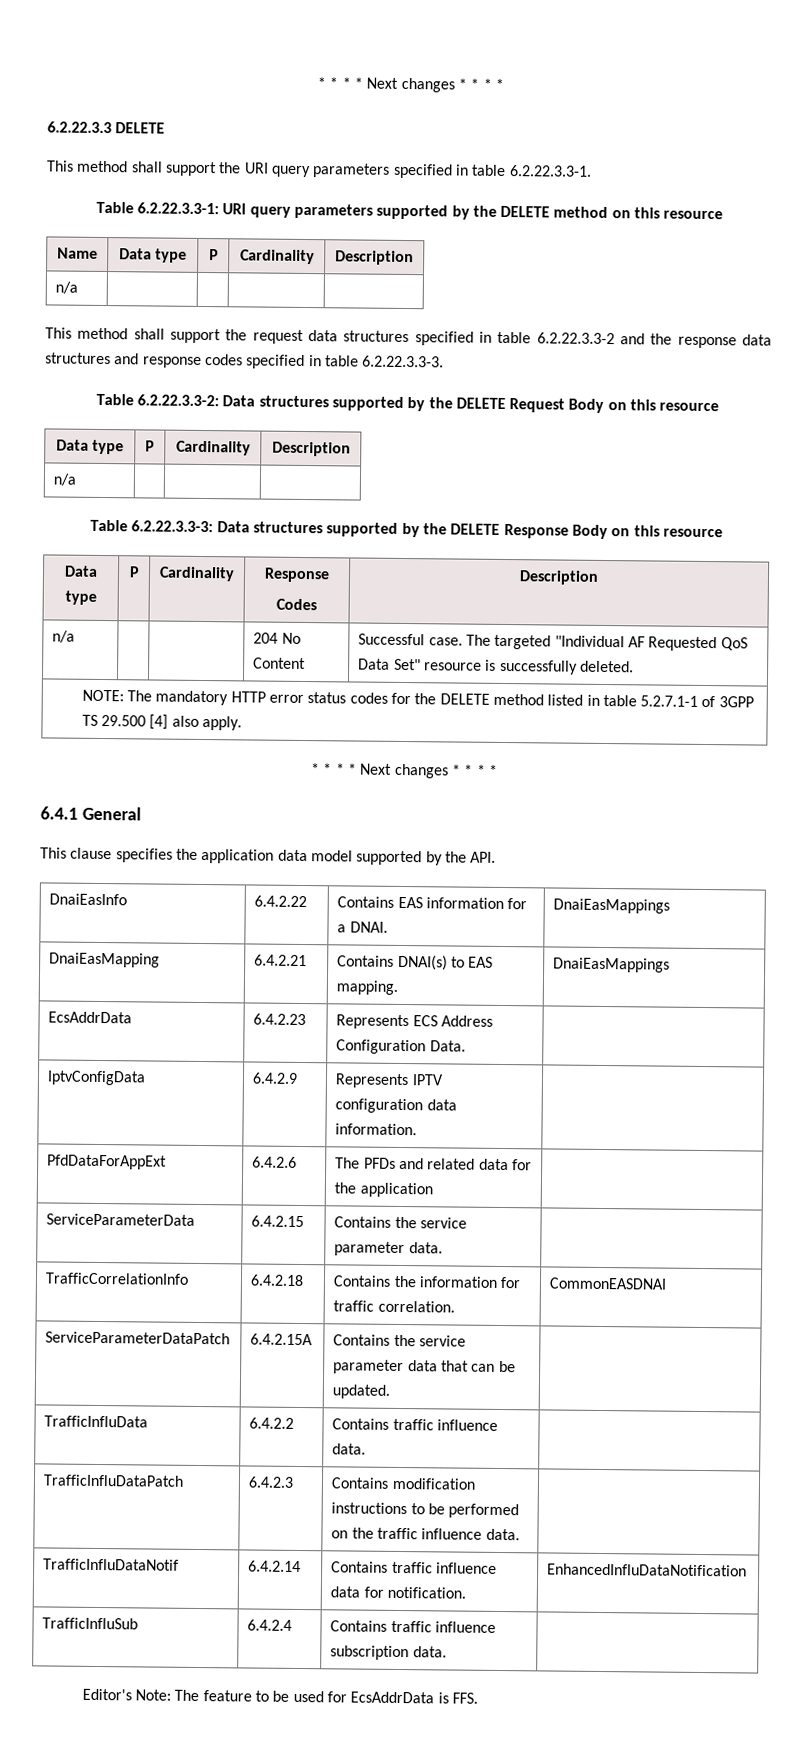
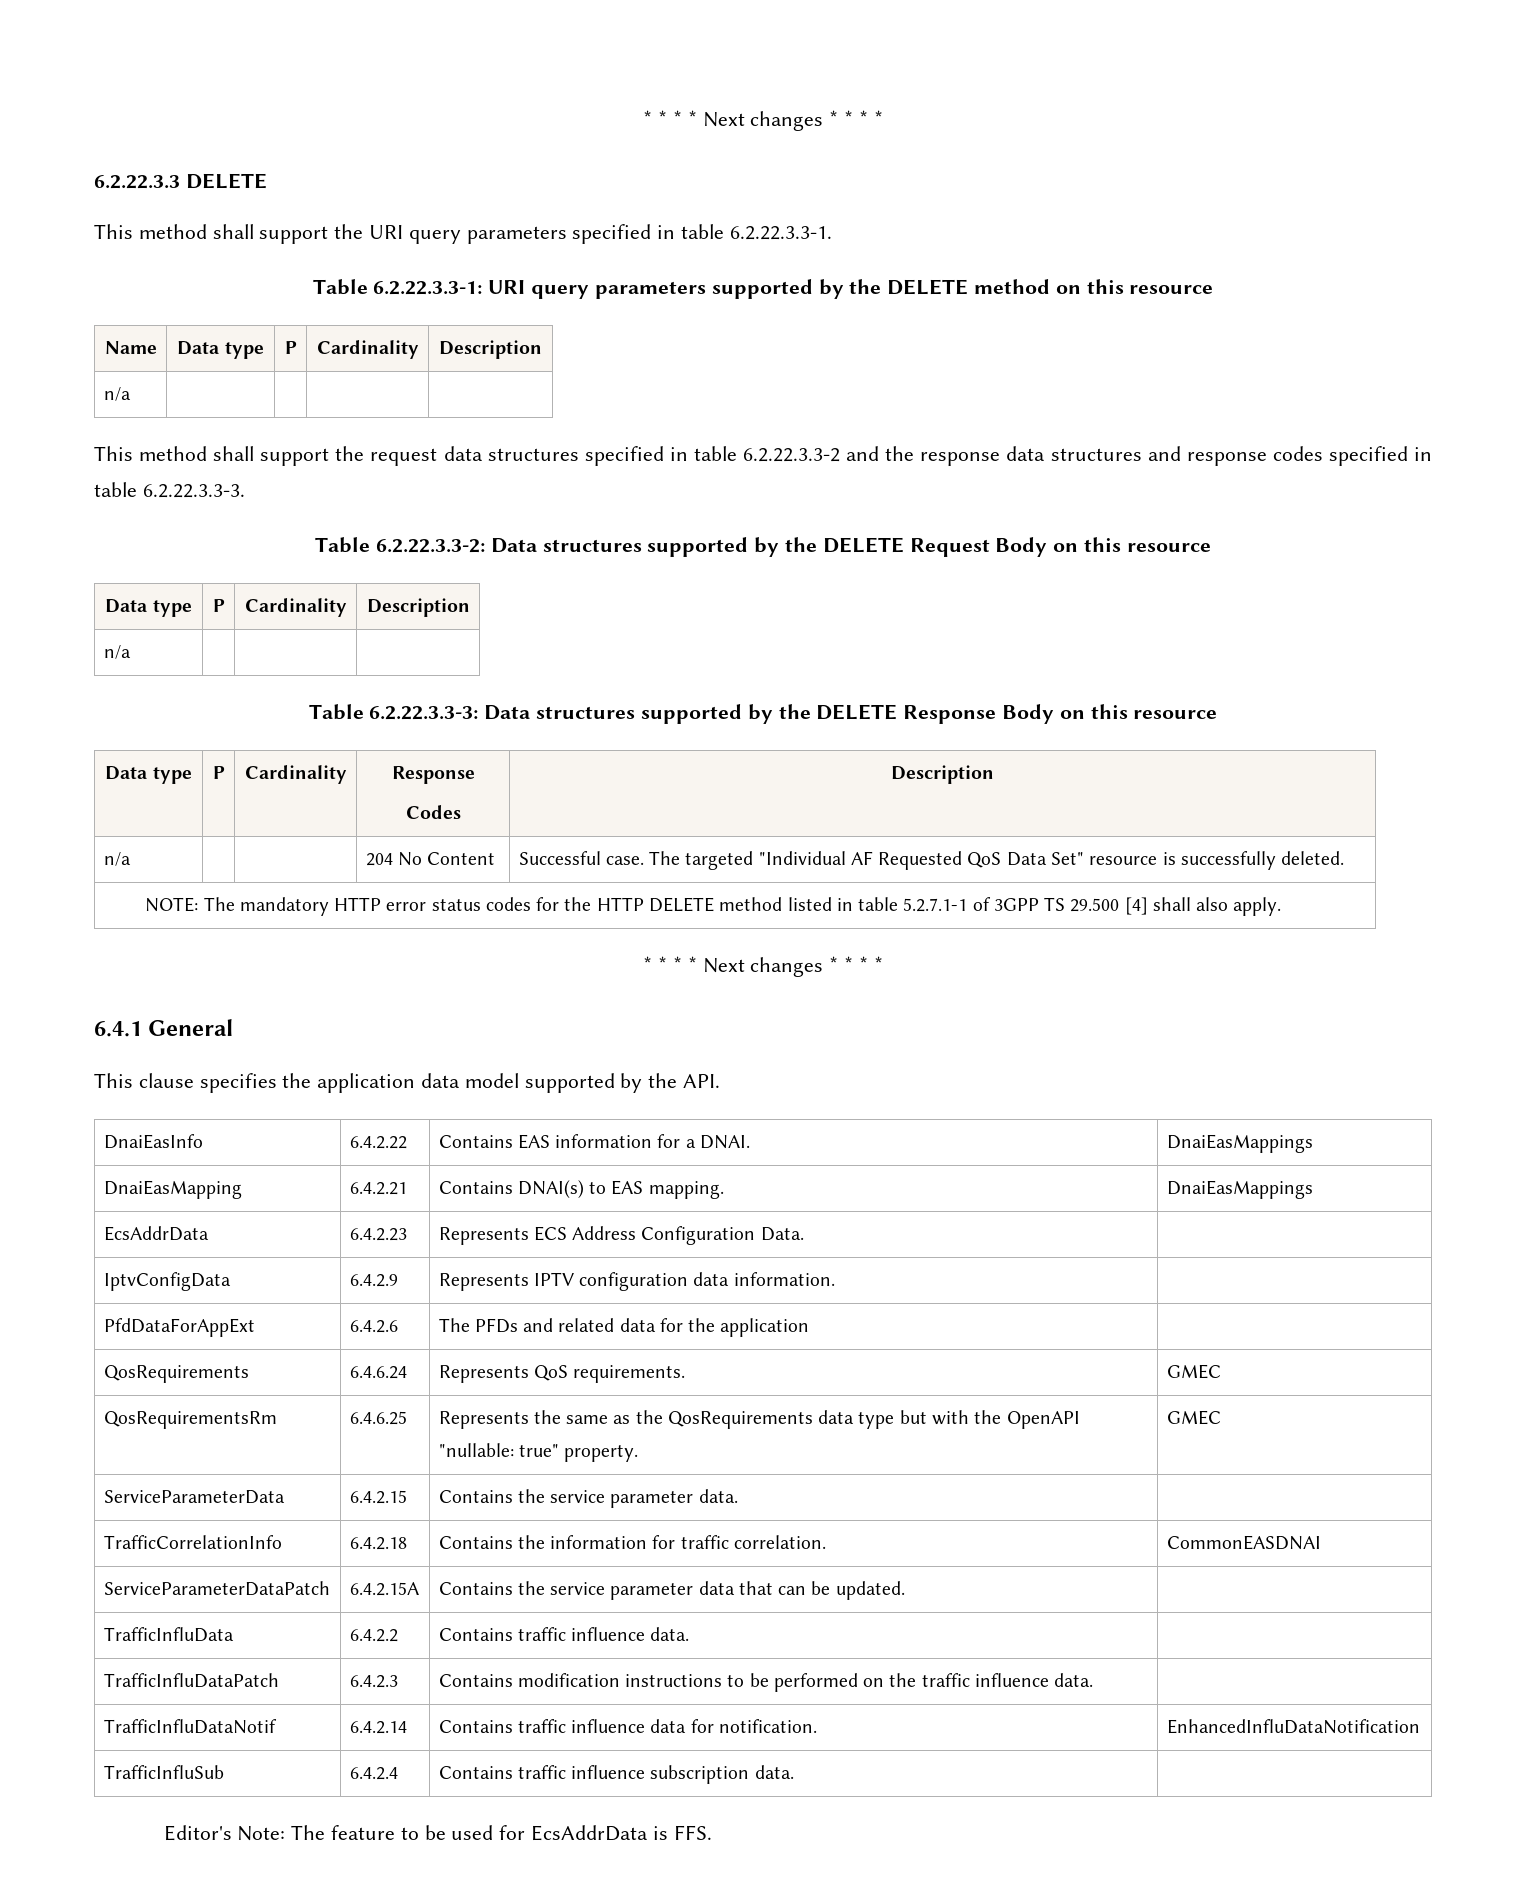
(437, 699) none -> [596,897,644,911] HTTP
(169, 722) none -> [1152,897,1191,911] shall
(433, 1190) none -> [103,1365,249,1383] [349,1366,407,1379] [438,1365,686,1383] [1166,1364,1221,1379] [103,1411,277,1429] [349,1411,407,1425] [438,1410,1080,1429] [438,1443,639,1462] [1166,1410,1221,1425] // QosRequirements | 6.4.6.24 | Represents QoS requirements. | GMEC // QosRequirementsRm | 6.4.6.25 | Represents the same as the QosRequirements data type but with the OpenAPI "nullable: true" property. | GMEC

